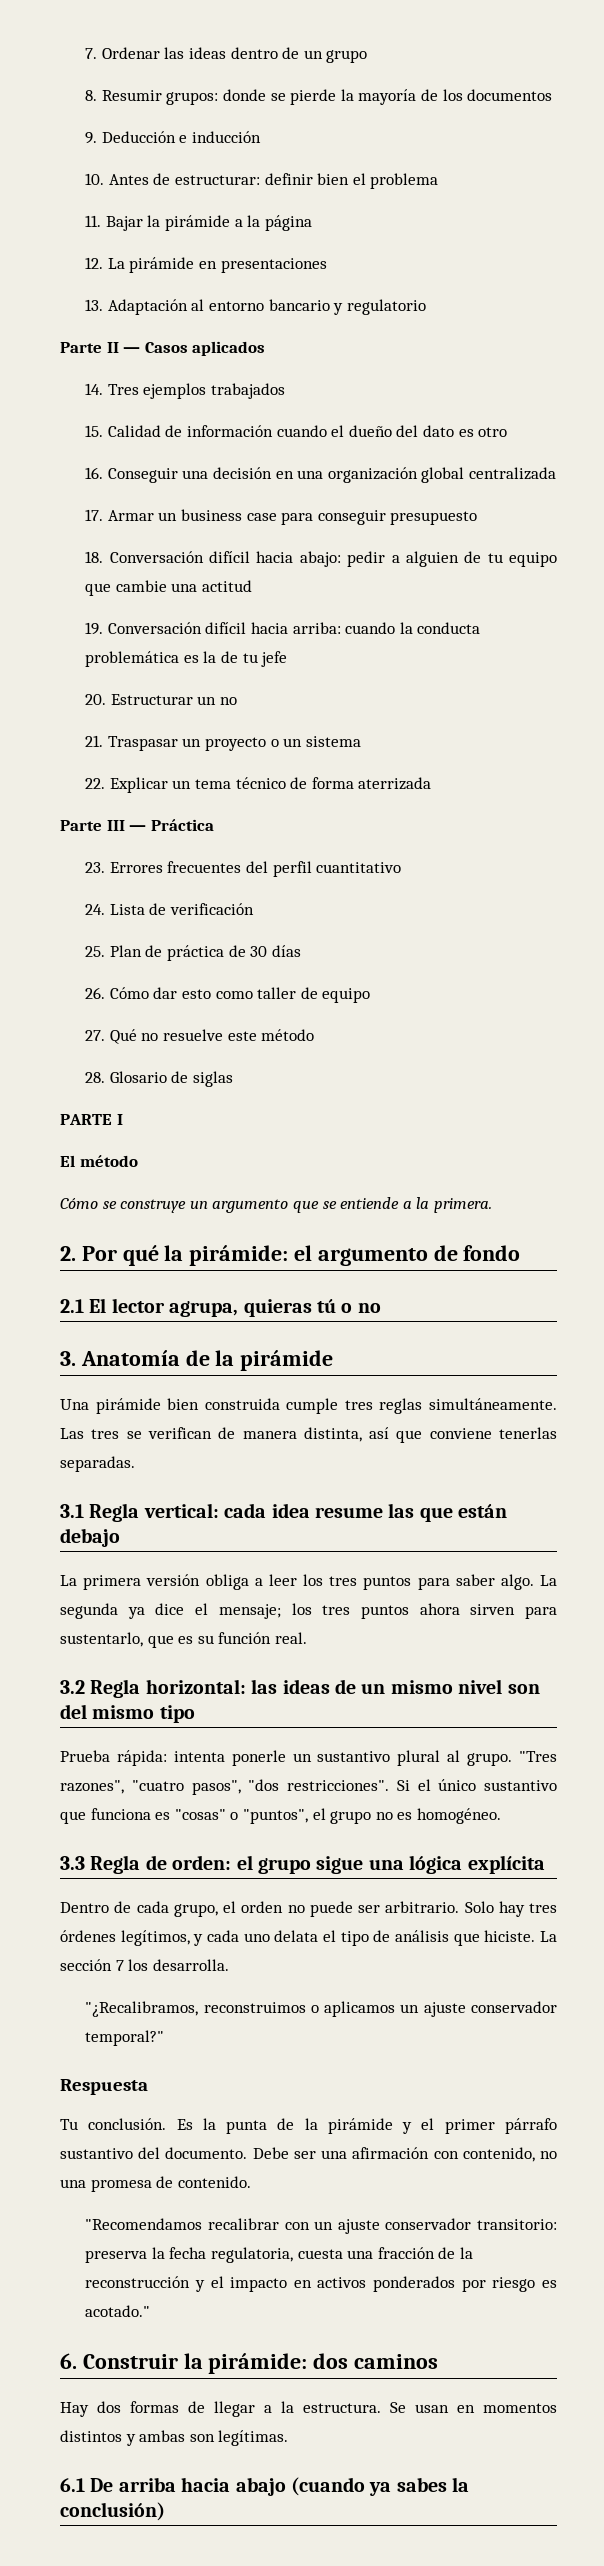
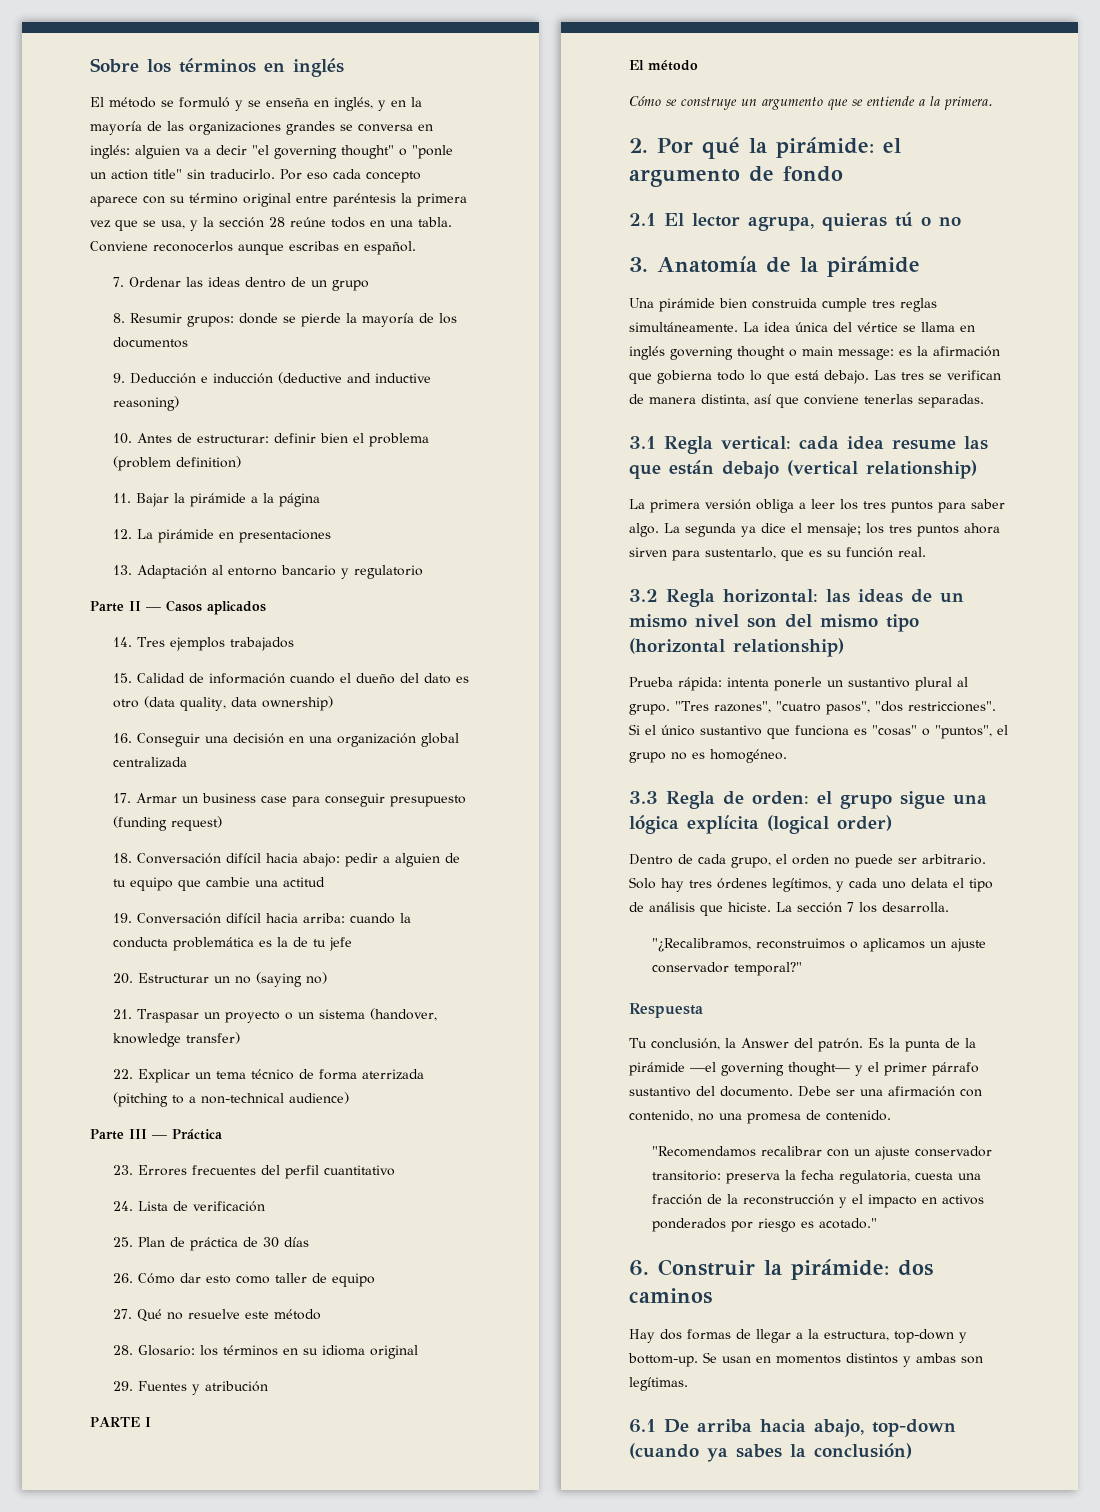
(85, 53) none -> [90,58,344,77] [90,97,422,111] [90,121,433,135] [90,145,453,159] [90,169,421,183] [90,193,467,207] [90,217,452,231] [90,241,416,255] Sobre los términos en inglés // El método se formuló y se enseña en inglés, y en la mayoría de las organizaciones grandes se conversa en inglés: alguien va a decir "el governing thought" o "ponle un action title" sin traducirlo. Por eso cada concepto aparece con su término original entre paréntesis la primera vez que se usa, y la sección 28 reúne todos en una tabla. Conviene reconocerlos aunque escribas en español. //
(262, 137) none -> [278,372,432,384] [113,396,180,411] (deductive and inductive reasoning)
(439, 181) none -> [113,456,242,471] (problem definition)
(508, 432) none -> [144,696,334,711] (data quality, data ownership)
(478, 518) none -> [113,816,223,831] (funding request)
(238, 701) none -> [256,972,328,987] (saying no)
(361, 741) none -> [370,1008,438,1021] [113,1032,241,1047] (handover, knowledge transfer)
(432, 783) none -> [113,1092,350,1107] (pitching to a non-technical audience)
[109,1071,234,1087] Glosario de siglas -> [138,1345,419,1359] [113,1381,269,1395] Glosario: los términos en su idioma original // 29. Fuentes y atribución
(557, 1404) none -> [743,322,975,332] [629,346,1000,360] [629,370,869,384] La idea única del vértice se llama en inglés governing thought o main message: es la afirmación que gobierna todo lo que está debajo.
(120, 1537) none -> [787,460,977,479] (vertical relationship)
(195, 1714) none -> [629,638,844,657] (horizontal relationship)
(545, 1864) none -> [767,815,892,834] (logical order)
[88,2118,167,2130] conclusión. -> [650,1038,863,1052] conclusión, la Answer del patrón.
(393, 2126) none -> [690,1062,850,1076] —el governing thought—
[303,2403,381,2413] estructura. -> [824,1329,967,1343] [628,1353,698,1367] estructura, top-down y bottom-up.
[235,2477,286,2496] abajo -> [814,1419,956,1437] abajo, top-down

